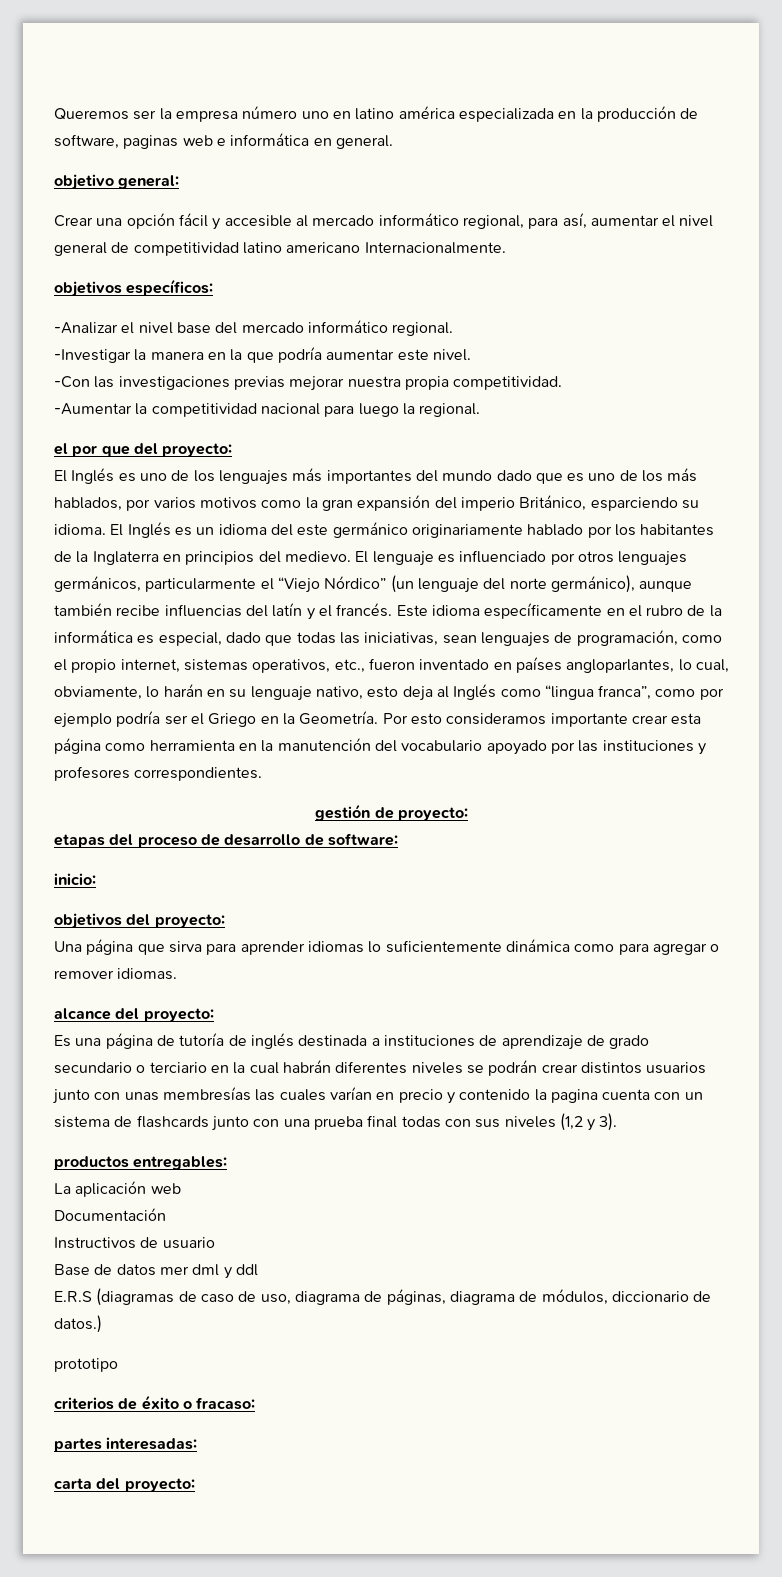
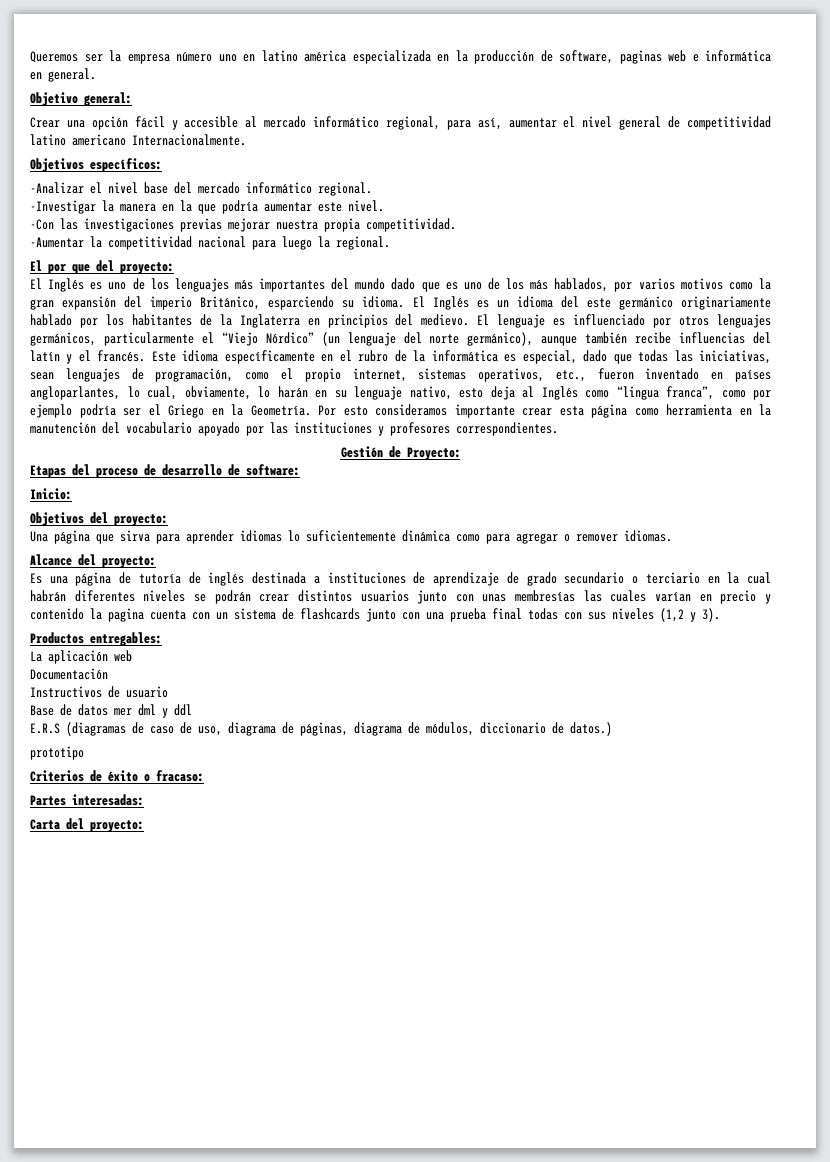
[54,174,114,190] objetivo -> [30,92,78,106] Objetivo
[54,281,122,297] objetivos -> [30,158,84,172] Objetivos
[54,443,68,455] el -> [30,260,42,271] El
[315,804,468,821] [54,834,105,848] gestión de proyecto: // etapas -> [340,446,461,460] [30,465,66,478] Gestión de Proyecto: // Etapas
[54,873,96,885] [54,913,122,929] inicio: // objetivos -> [30,488,72,500] [30,512,84,526] Inicio: // Objetivos
[54,1008,111,1020] alcance -> [30,554,72,566] Alcance
[54,1156,129,1170] productos -> [30,632,84,644] Productos
[54,1397,114,1410] criterios -> [30,770,84,782] Criterios
[54,1438,102,1452] partes -> [30,795,66,806] Partes
[54,1478,92,1489] carta -> [30,819,60,830] Carta

